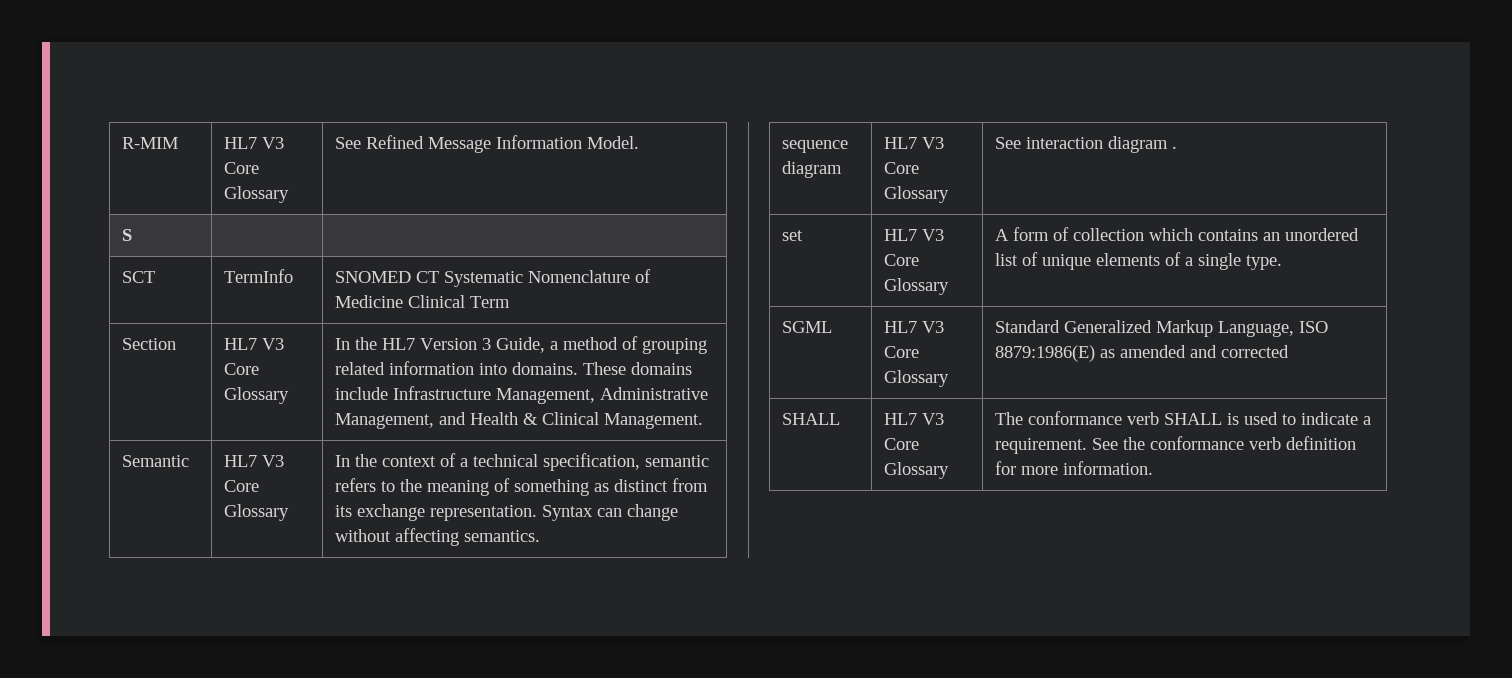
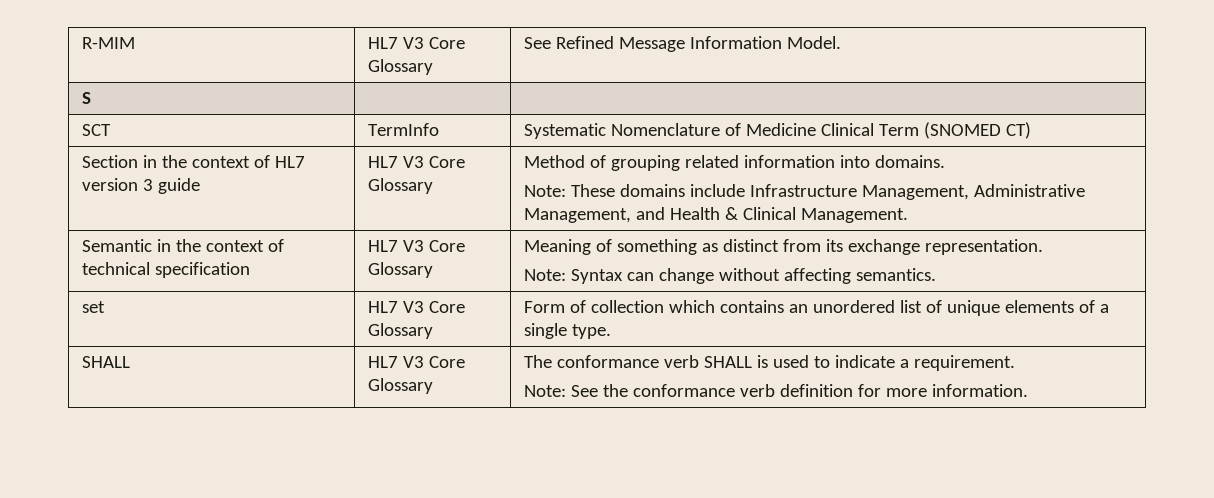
[335,271,440,283] SNOMED CT -> (440, 129) none
(511, 302) none -> [924,122,1032,139] (SNOMED CT)
[224,338,285,350] [224,363,260,375] [224,387,290,404] [335,337,619,353] | HL7 V3 Core Glossary | In the HL7 Version 3 Guide, a method -> [143,155,306,168] [82,178,201,194] [368,156,466,168] [368,178,434,194] [524,155,586,168] in the context of HL7 version 3 guide | HL7 V3 Core Glossary | Method
(579, 368) none -> [524,185,567,197] // Note:
[224,455,285,467] [224,480,260,492] [224,504,290,521] [335,453,710,471] [335,478,490,496] | HL7 V3 Core Glossary | In the context of a technical specification, semantic refers to the meaning -> [157,239,285,252] [82,262,251,278] [368,240,466,252] [368,262,434,278] [524,239,592,255] in the context of technical specification | HL7 V3 Core Glossary | Meaning
(538, 513) none -> [524,269,567,281] // Note:
[782,140,849,153] [782,161,843,178] [884,137,945,149] [884,162,920,174] [884,186,950,203] [995,136,1178,153] // sequence diagram | HL7 V3 Core Glossary | See interaction diagram . -> (937, 274) none
[995,227,1050,241] A form -> [524,301,566,313] Form
[782,321,833,333] [884,321,945,333] [884,346,920,358] [884,370,950,387] [995,320,1329,337] [995,345,1290,362] // SGML | HL7 V3 Core Glossary | Standard Generalized Markup Language, ISO 8879:1986(E) as amended and corrected -> (612, 331) none
(1088, 446) none -> [524,385,567,397] // Note:

